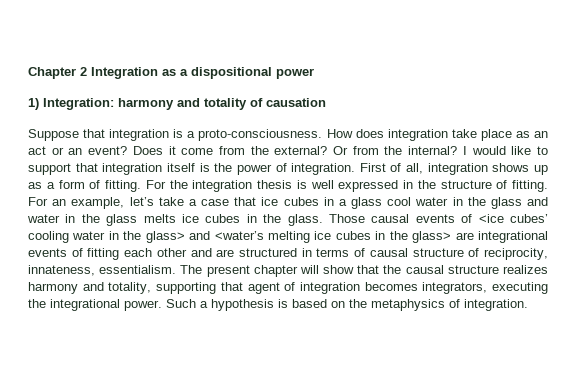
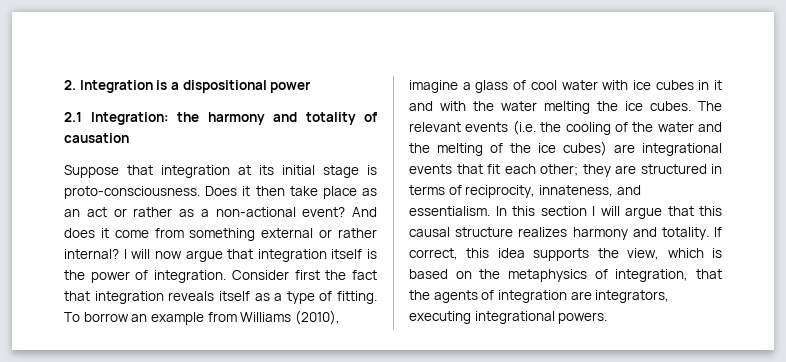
[28,67,176,79] Chapter 2 Integration as -> [64,80,168,93] 2. Integration is
[28,98,114,110] 1) Integration: -> [64,112,199,125] 2.1 Integration: the
[173,129,448,141] is a proto-consciousness. How does integration -> [238,165,377,178] [64,186,285,199] at its initial stage is proto-consciousness. Does it then
[68,146,548,155] [28,163,71,175] an event? Does it come from the external? Or from the internal? I would like to support -> [133,207,377,217] [64,228,377,241] [64,249,223,262] rather as a non-actional event? And does it come from something external or rather internal? I will now argue
[359,163,549,175] [28,180,548,192] [28,197,549,209] [27,214,548,226] [28,231,549,243] [28,248,212,260] First of all, integration shows up as a form of fitting. For the integration thesis is well expressed in the structure of fitting. For an example, let’s take a case that ice cubes in a glass cool water in the glass and water in the glass melts ice cubes in the glass. Those causal events of <ice cubes’ cooling water in the glass> and <water’s melting ice cubes in the glass> are integrational events of fitting each other and -> [231,270,378,280] [64,291,377,304] [64,310,340,325] [409,80,722,93] [409,101,722,114] [409,120,722,135] [409,141,722,156] [409,164,611,177] Consider first the fact that integration reveals itself as a type of fitting. To borrow an example from Williams (2010), imagine a glass of cool water with ice cubes in it and with the water melting the ice cubes. The relevant events (i.e. the cooling of the water and the melting of the ice cubes) are integrational events that fit each other; they
[369,248,548,260] [28,265,402,277] causal structure of reciprocity, innateness, essentialism. The present chapter will show that the -> [465,185,641,198] [409,206,722,219] reciprocity, innateness, and essentialism. In this section I will argue that this
[108,282,548,294] [28,299,274,311] totality, supporting that agent of integration becomes integrators, executing the integrational power. Such a hypothesis -> [661,227,722,240] [409,248,704,261] totality. If correct, this idea supports the view, which
[464,299,528,311] integration. -> [615,269,722,282] [409,290,670,303] [409,311,608,324] integration, that the agents of integration are integrators, executing integrational powers.

